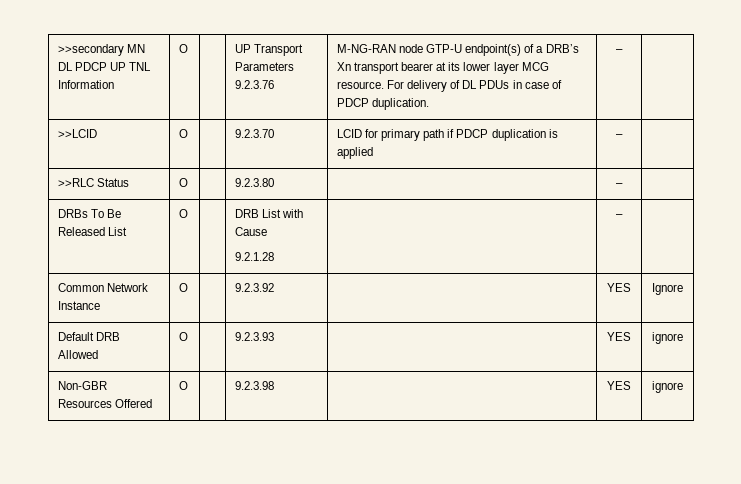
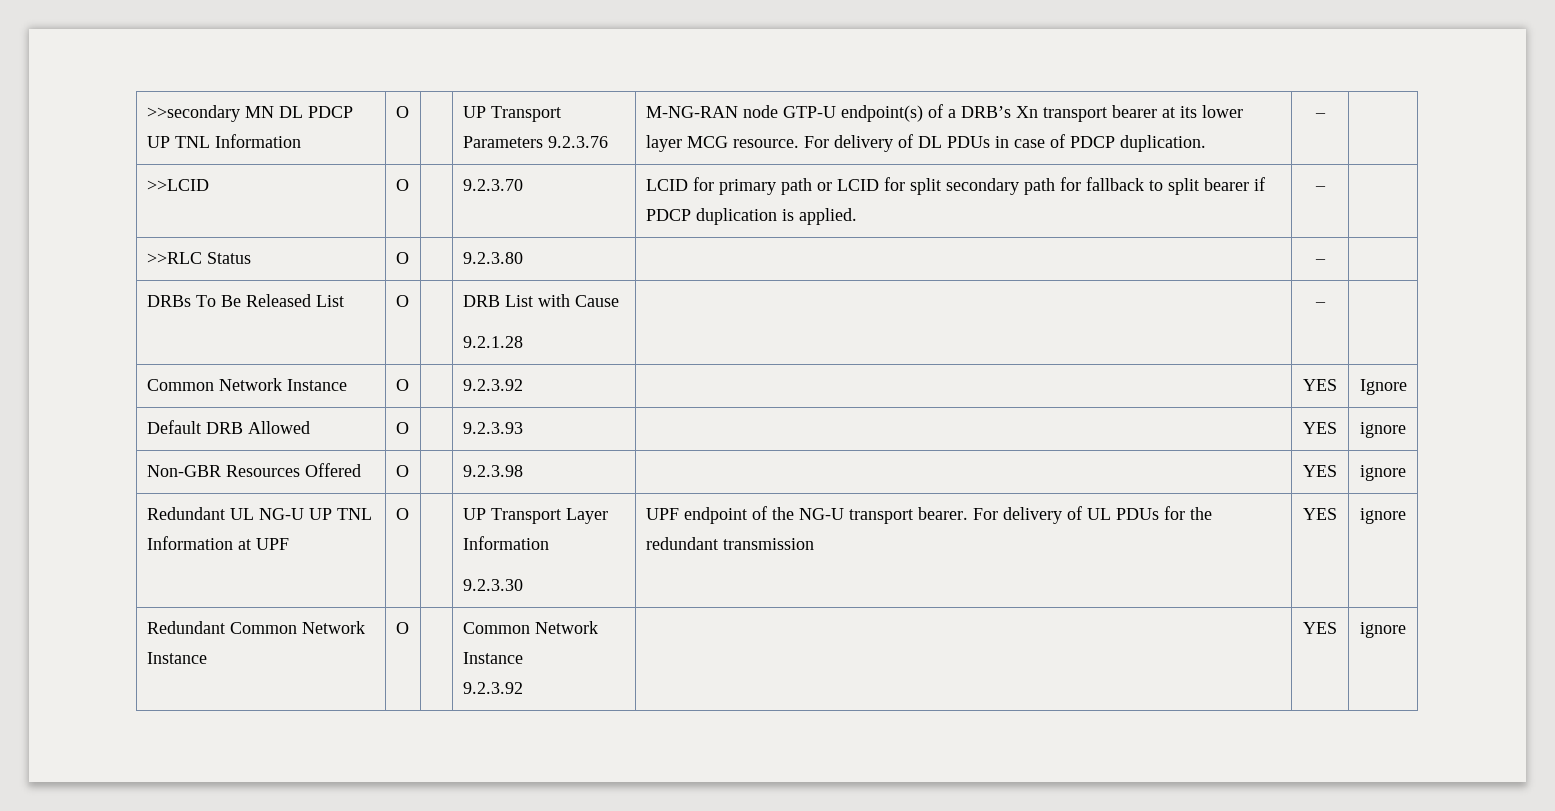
(445, 135) none -> [816,177,1249,195] or LCID for split secondary path for fallback to split bearer
[336,147,373,159] applied -> [798,208,857,225] applied.
(683, 387) none -> [146,507,372,520] [146,536,289,550] [395,508,409,520] [462,508,608,524] [462,536,549,550] [462,579,523,591] [645,506,1212,524] [645,537,814,550] [1303,508,1337,520] [1360,508,1406,524] [146,621,365,634] [146,652,207,664] [395,622,409,634] [462,621,598,634] [462,652,523,664] [462,682,523,694] [1303,622,1337,634] [1360,622,1406,638] // Redundant UL NG-U UP TNL Information at UPF | O | | UP Transport Layer Information // 9.2.3.30 | UPF endpoint of the NG-U transport bearer. For delivery of UL PDUs for the redundant transmission | YES | ignore // Redundant Common Network Instance | O | | Common Network Instance // 9.2.3.92 | | YES | ignore

